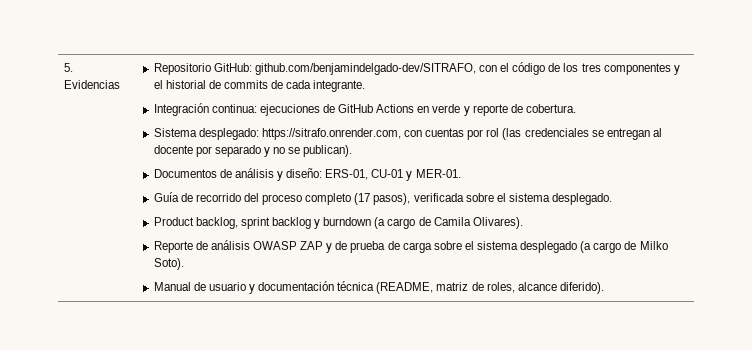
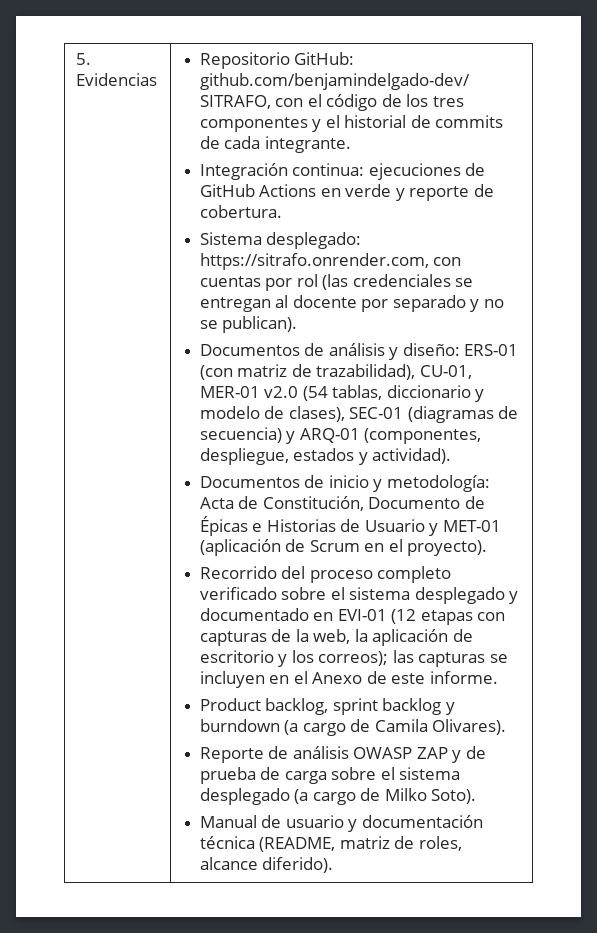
[325,169,461,181] [153,192,612,205] ERS-01, CU-01 y MER-01. // Guía de recorrido del proceso completo (17 pasos), verificada sobre el sistema desplegado. -> [464,344,519,356] [199,364,472,380] [199,385,485,402] [199,406,519,423] [199,427,482,444] [199,448,452,465] [199,475,490,492] [199,496,485,511] [199,516,501,536] [199,539,488,556] [199,566,452,583] [199,587,519,604] [199,608,506,625] [199,629,473,646] [199,650,508,667] [199,671,498,688] ERS-01 (con matriz de trazabilidad), CU-01, MER-01 v2.0 (54 tablas, diccionario y modelo de clases), SEC-01 (diagramas de secuencia) y ARQ-01 (componentes, despliegue, estados y actividad). // Documentos de inicio y metodología: Acta de Constitución, Documento de Épicas e Historias de Usuario y MET-01 (aplicación de Scrum en el proyecto). // Recorrido del proceso completo verificado sobre el sistema desplegado y documentado en EVI-01 (12 etapas con capturas de la web, la aplicación de escritorio y los correos); las capturas se incluyen en el Anexo de este informe.

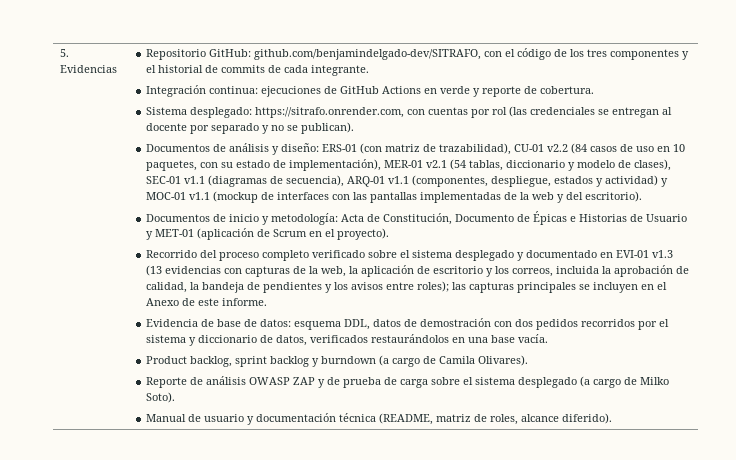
[419,365,472,379] [199,386,299,398] CU-01, MER-01 v2.0 -> [514,143,686,154] [146,159,448,171] CU-01 v2.2 (84 casos de uso en 10 paquetes, con su estado de implementación), MER-01 v2.1
(404, 413) none -> [184,176,206,184] v1.1
[199,427,360,444] secuencia) y ARQ-01 -> [286,175,410,187] secuencia), ARQ-01 v1.1
[372,448,452,464] actividad). -> [605,175,669,187] [146,191,643,203] actividad) y MOC-01 v1.1 (mockup de interfaces con las pantallas implementadas de la web y del escritorio).
[391,609,473,625] (12 etapas -> [652,250,674,258] [146,265,222,276] v1.3 (13 evidencias
[318,651,389,666] correos); -> [512,265,690,277] [146,281,450,293] correos, incluida la aprobación de calidad, la bandeja de pendientes y los avisos entre roles);
(486, 659) none -> [517,282,577,293] principales
(498, 677) none -> [146,318,670,330] [146,334,549,346] // Evidencia de base de datos: esquema DDL, datos de demostración con dos pedidos recorridos por el sistema y diccionario de datos, verificados restaurándolos en una base vacía.

